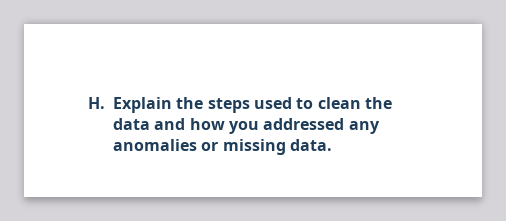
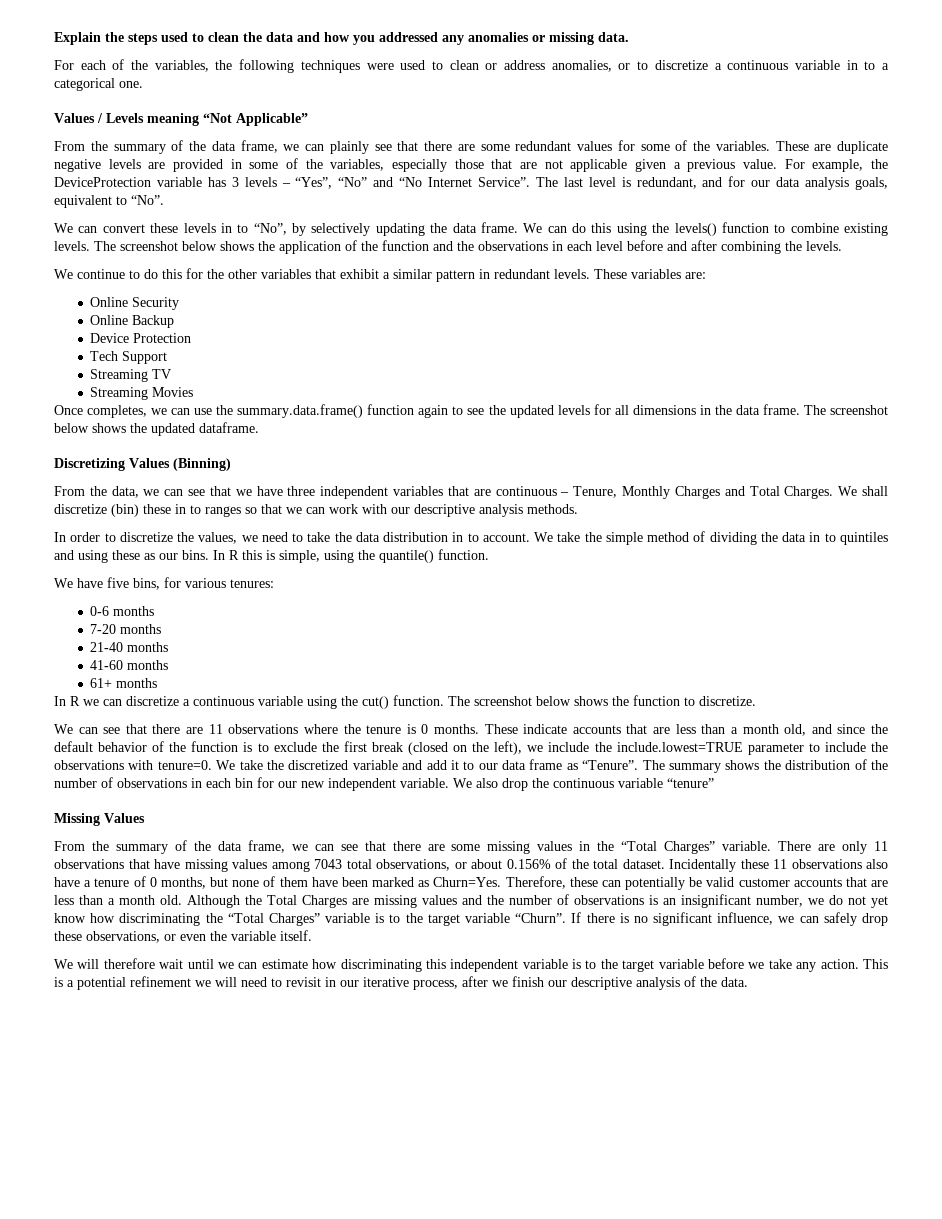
[88,97,105,109] H. -> (54, 38) none
(332, 145) none -> [54,59,889,73] [54,78,143,91] [54,113,308,126] [54,140,888,154] [54,158,888,172] [54,176,888,190] [54,195,164,208] [54,222,888,236] [54,240,842,254] [54,268,706,282] [90,297,180,310] [90,315,175,328] [90,333,192,343] [90,351,168,364] [90,369,172,382] [90,387,194,400] [54,404,888,418] [54,422,259,436] [54,458,231,471] [54,486,889,499] [54,504,578,517] [54,531,888,545] [54,549,489,563] [54,577,274,590] [90,606,155,616] [90,624,162,634] [90,642,169,652] [90,660,169,670] [90,678,158,688] [54,695,756,709] [54,724,889,736] [54,741,888,755] [54,759,889,773] [54,777,714,791] [54,813,145,826] [54,840,889,854] [54,858,888,872] [54,876,888,890] [54,894,888,908] [54,912,888,926] [54,930,312,943] [54,958,889,972] [54,976,748,990] // For each of the variables, the following techniques were used to clean or address anomalies, or to discretize a continuous variable in to a categorical one. // Values / Levels meaning “Not Applicable” // From the summary of the data frame, we can plainly see that there are some redundant values for some of the variables. These are duplicate negative levels are provided in some of the variables, especially those that are not applicable given a previous value. For example, the DeviceProtection variable has 3 levels – “Yes”, “No” and “No Internet Service”. The last level is redundant, and for our data analysis goals, equivalent to “No”. // We can convert these levels in to “No”, by selectively updating the data frame. We can do this using the levels() function to combine existing levels. The screenshot below shows the application of the function and the observations in each level before and after combining the levels. // We continue to do this for the other variables that exhibit a similar pattern in redundant levels. These variables are: // Online Security // Online Backup // Device Protection // Tech Support // Streaming TV // Streaming Movies // Once completes, we can use the summary.data.frame() function again to see the updated levels for all dimensions in the data frame. The screenshot below shows the updated dataframe. // Discretizing Values (Binning) // From the data, we can see that we have three independent variables that are continuous – Tenure, Monthly Charges and Total Charges. We shall discretize (bin) these in to ranges so that we can work with our descriptive analysis methods. // In order to discretize the values, we need to take the data distribution in to account. We take the simple method of dividing the data in to quintiles and using these as our bins. In R this is simple, using the quantile() function. // We have five bins, for various tenures: // 0-6 months // 7-20 months // 21-40 months // 41-60 months // 61+ months // In R we can discretize a continuous variable using the cut() function. The screenshot below shows the function to discretize. // We can see that there are 11 observations where the tenure is 0 months. These indicate accounts that are less than a month old, and since the default behavior of the function is to exclude the first break (closed on the left), we include the include.lowest=TRUE parameter to include the observations with tenure=0. We take the discretized variable and add it to our data frame as “Tenure”. The summary shows the distribution of the number of observations in each bin for our new independent variable. We also drop the continuous variable “tenure” // Missing Values // From the summary of the data frame, we can see that there are some missing values in the “Total Charges” variable. There are only 11 observations that have missing values among 7043 total observations, or about 0.156% of the total dataset. Incidentally these 11 observations also have a tenure of 0 months, but none of them have been marked as Churn=Yes. Therefore, these can potentially be valid customer accounts that are less than a month old. Although the Total Charges are missing values and the number of observations is an insignificant number, we do not yet know how discriminating the “Total Charges” variable is to the target variable “Churn”. If there is no significant influence, we can safely drop these observations, or even the variable itself. // We will therefore wait until we can estimate how discriminating this independent variable is to the target variable before we take any action. This is a potential refinement we will need to revisit in our iterative process, after we finish our descriptive analysis of the data.

